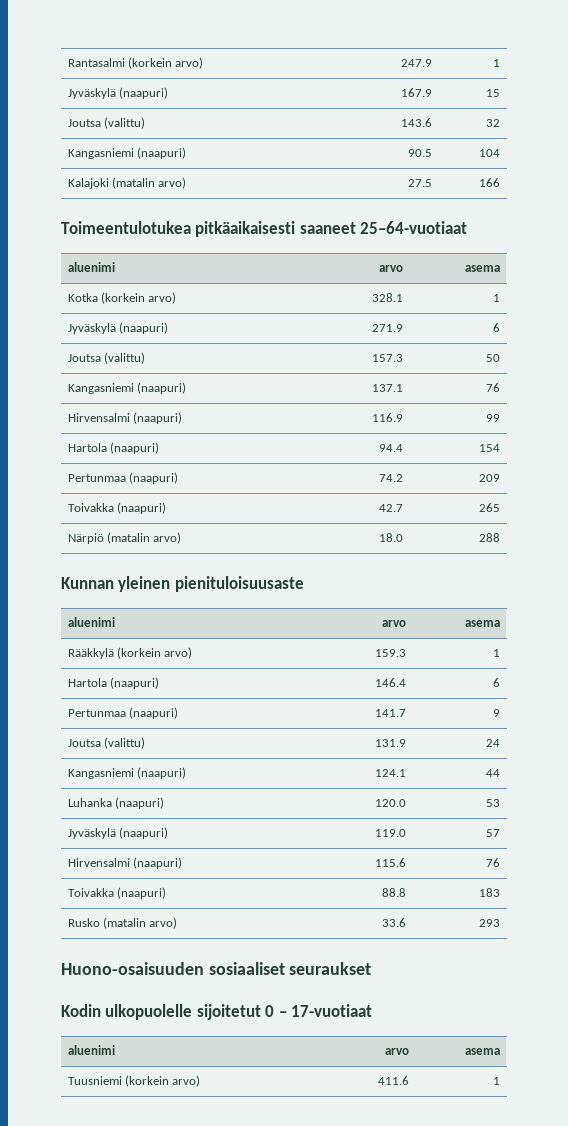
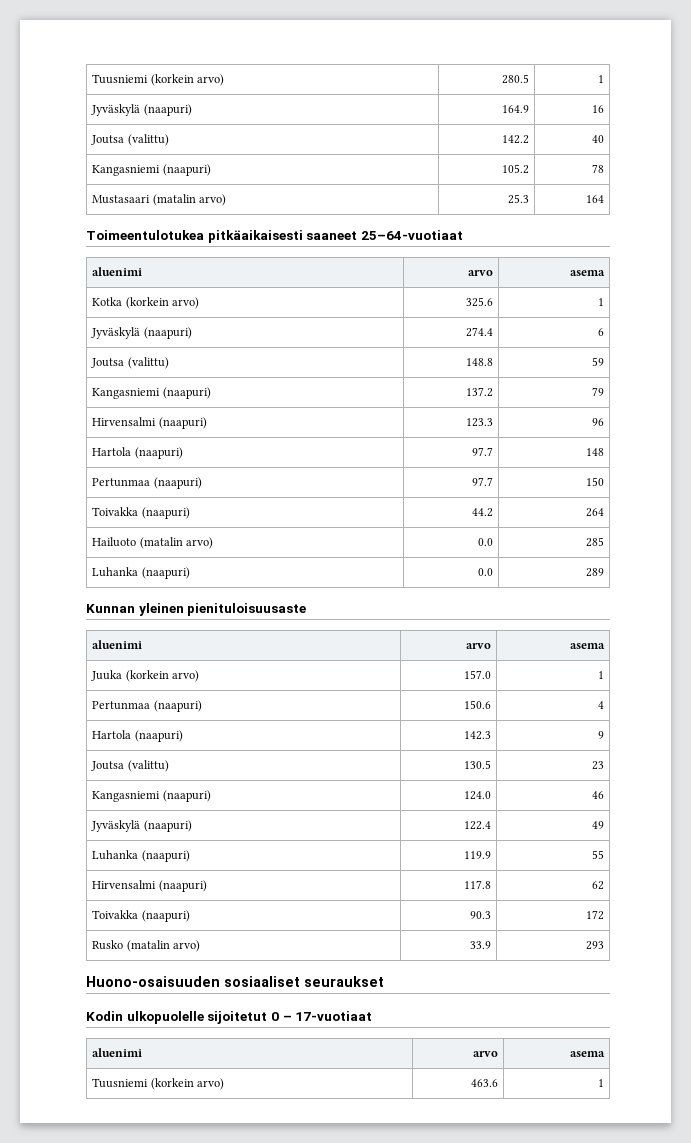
[67,57,204,69] [401,59,433,67] [493,59,501,67] [67,87,169,99] [401,88,433,97] [486,89,501,97] [67,117,146,129] [401,118,433,127] [486,119,501,127] [67,147,187,159] [408,149,433,157] [479,149,501,157] [67,177,187,189] [408,179,433,187] [479,178,501,187] Rantasalmi (korkein arvo) | 247.9 | 1 // Jyväskylä (naapuri) | 167.9 | 15 // Joutsa (valittu) | 143.6 | 32 // Kangasniemi (naapuri) | 90.5 | 104 // Kalajoki (matalin arvo) | 27.5 | 166 -> [92,74,225,86] [501,74,529,84] [597,75,604,83] [91,104,192,116] [501,105,529,113] [591,105,604,113] [91,134,169,146] [501,135,529,144] [591,135,604,143] [92,164,211,176] [501,164,529,174] [591,164,604,173] [92,194,227,206] [507,194,529,204] [585,195,604,203] Tuusniemi (korkein arvo) | 280.5 | 1 // Jyväskylä (naapuri) | 164.9 | 16 // Joutsa (valittu) | 142.2 | 40 // Kangasniemi (naapuri) | 105.2 | 78 // Mustasaari (matalin arvo) | 25.3 | 164
[372,293,404,302] [493,294,501,302] [67,322,169,334] [372,324,404,332] 328.1 | 1 // Jyväskylä (naapuri) | 271.9 -> [465,297,493,307] [597,298,604,306] [91,327,192,339] [465,327,493,337] 325.6 | 1 // Jyväskylä (naapuri) | 274.4
[372,354,404,362] [486,354,501,362] [67,382,187,394] [372,384,404,392] [486,383,501,392] [67,412,183,424] [372,413,404,422] [486,414,501,422] [67,442,160,454] [379,444,404,452] [479,444,501,452] [67,472,179,484] [379,474,404,482] [479,474,501,482] [67,502,167,514] [379,504,404,512] [479,503,501,512] [67,532,182,544] [379,533,404,542] [479,533,501,542] 157.3 | 50 // Kangasniemi (naapuri) | 137.1 | 76 // Hirvensalmi (naapuri) | 116.9 | 99 // Hartola (naapuri) | 94.4 | 154 // Pertunmaa (naapuri) | 74.2 | 209 // Toivakka (naapuri) | 42.7 | 265 // Närpiö (matalin arvo) | 18.0 | 288 -> [465,358,493,366] [591,357,604,366] [92,387,211,399] [465,387,493,397] [591,387,604,396] [92,417,207,429] [465,418,493,427] [591,418,604,426] [92,447,183,459] [471,447,493,456] [585,448,604,456] [92,477,202,489] [471,477,493,486] [585,477,604,486] [92,507,190,519] [471,508,493,517] [585,508,604,517] [92,537,214,549] [477,538,493,546] [585,537,604,547] [92,567,190,579] [477,568,493,576] [585,568,604,577] 148.8 | 59 // Kangasniemi (naapuri) | 137.2 | 79 // Hirvensalmi (naapuri) | 123.3 | 96 // Hartola (naapuri) | 97.7 | 148 // Pertunmaa (naapuri) | 97.7 | 150 // Toivakka (naapuri) | 44.2 | 264 // Hailuoto (matalin arvo) | 0.0 | 285 // Luhanka (naapuri) | 0.0 | 289
[67,647,193,659] [375,649,407,657] [493,649,501,657] [67,677,160,689] [375,678,407,687] [493,678,501,687] [67,707,179,719] [375,709,407,717] Rääkkylä (korkein arvo) | 159.3 | 1 // Hartola (naapuri) | 146.4 | 6 // Pertunmaa (naapuri) | 141.7 -> [91,670,200,682] [463,670,491,679] [597,671,604,679] [92,700,202,712] [463,700,491,709] [597,701,604,709] [92,730,183,742] [463,731,491,740] Juuka (korkein arvo) | 157.0 | 1 // Pertunmaa (naapuri) | 150.6 | 4 // Hartola (naapuri) | 142.3
[375,739,407,747] [486,739,501,747] [67,767,187,779] [375,769,407,777] [486,769,501,777] [67,797,165,809] [375,799,407,807] [486,799,501,807] [67,827,169,839] [375,829,407,837] [486,829,501,837] [67,857,183,869] [375,858,407,867] [486,858,501,867] [67,887,167,899] [382,888,407,897] [479,888,501,897] 131.9 | 24 // Kangasniemi (naapuri) | 124.1 | 44 // Luhanka (naapuri) | 120.0 | 53 // Jyväskylä (naapuri) | 119.0 | 57 // Hirvensalmi (naapuri) | 115.6 | 76 // Toivakka (naapuri) | 88.8 | 183 -> [463,760,491,769] [591,761,604,770] [92,790,211,802] [463,791,491,800] [591,791,604,799] [91,820,192,832] [463,821,491,830] [591,821,604,829] [92,850,190,862] [463,851,491,859] [591,850,604,859] [92,880,207,892] [463,880,491,889] [591,881,604,890] [92,910,190,922] [469,911,491,919] [585,910,604,920] 130.5 | 23 // Kangasniemi (naapuri) | 124.0 | 46 // Jyväskylä (naapuri) | 122.4 | 49 // Luhanka (naapuri) | 119.9 | 55 // Hirvensalmi (naapuri) | 117.8 | 62 // Toivakka (naapuri) | 90.3 | 172
[382,918,407,927] 33.6 -> [469,941,491,949] 33.9
[378,1076,410,1085] 411.6 -> [470,1079,498,1087] 463.6

